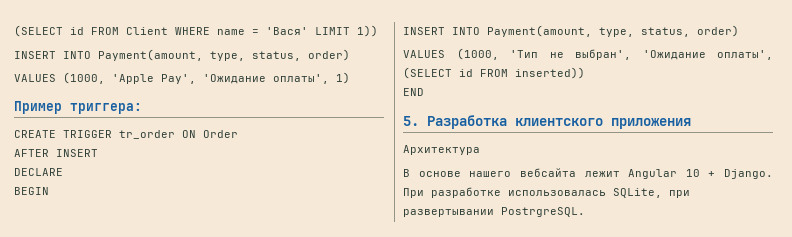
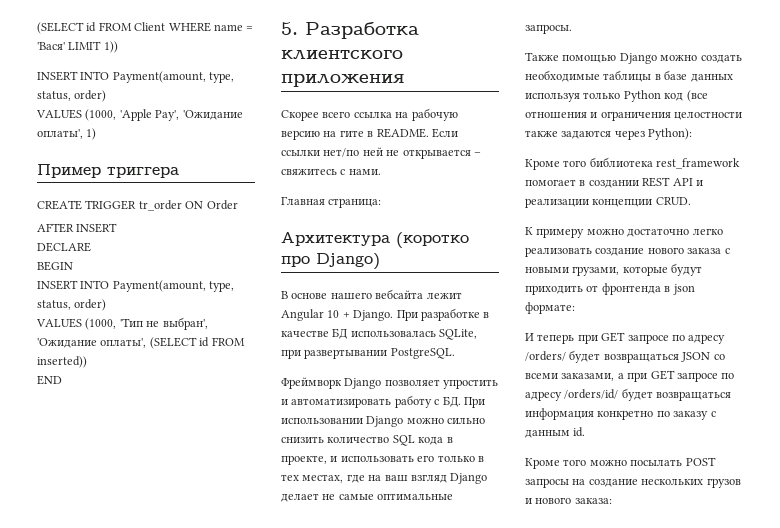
[70,103,142,114] триггера: -> [107,167,179,178] триггера
[403,145,480,155] Архитектура -> [281,108,458,121] [281,128,458,140] [281,147,481,159] [281,168,381,175] [281,197,382,208] [281,232,469,248] [281,253,380,270] Скорее всего ссылка на рабочую версию на гите в README. Если ссылки нет/по ней не открывается – свяжитесь с нами. // Главная страница: // Архитектура (коротко про Django)
(501, 192) none -> [483,312,490,318] [281,328,348,339] в качестве БД
[501,207,585,217] PostrgreSQL. -> [390,348,455,359] [281,377,499,389] [281,395,485,408] [281,416,486,427] [281,435,453,446] [281,455,484,465] [281,473,488,484] [281,493,454,502] [525,24,572,34] [525,52,742,64] [525,70,733,82] [525,90,708,102] [525,111,743,121] [525,128,693,140] [525,157,741,170] [525,177,703,188] [525,197,691,208] [525,227,723,238] [525,247,730,257] [525,263,703,276] [525,283,695,295] [525,302,575,314] [525,332,726,344] [525,350,725,363] [525,370,735,382] [525,388,732,401] [525,408,716,420] [525,427,586,438] [525,457,716,469] [525,478,741,488] [525,497,612,504] PostgreSQL. // Фреймворк Django позволяет упростить и автоматизировать работу с БД. При использовании Django можно сильно снизить количество SQL кода в проекте, и использовать его только в тех местах, где на ваш взгляд Django делает не самые оптимальные запросы. // Также помощью Django можно создать необходимые таблицы в базе данных используя только Python код (все отношения и ограничения целостности также задаются через Python): // Кроме того библиотека rest_framework помогает в создании REST API и реализации концепции CRUD. // К примеру можно достаточно легко реализовать создание нового заказа с новыми грузами, которые будут приходить от фронтенда в json формате: // И теперь при GET запросе по адресу /orders/ будет возвращаться JSON со всеми заказами, а при GET запросе по адресу /orders/id/ будет возвращаться информация конкретно по заказу с данным id. // Кроме того можно посылать POST запросы на создание нескольких грузов и нового заказа:

